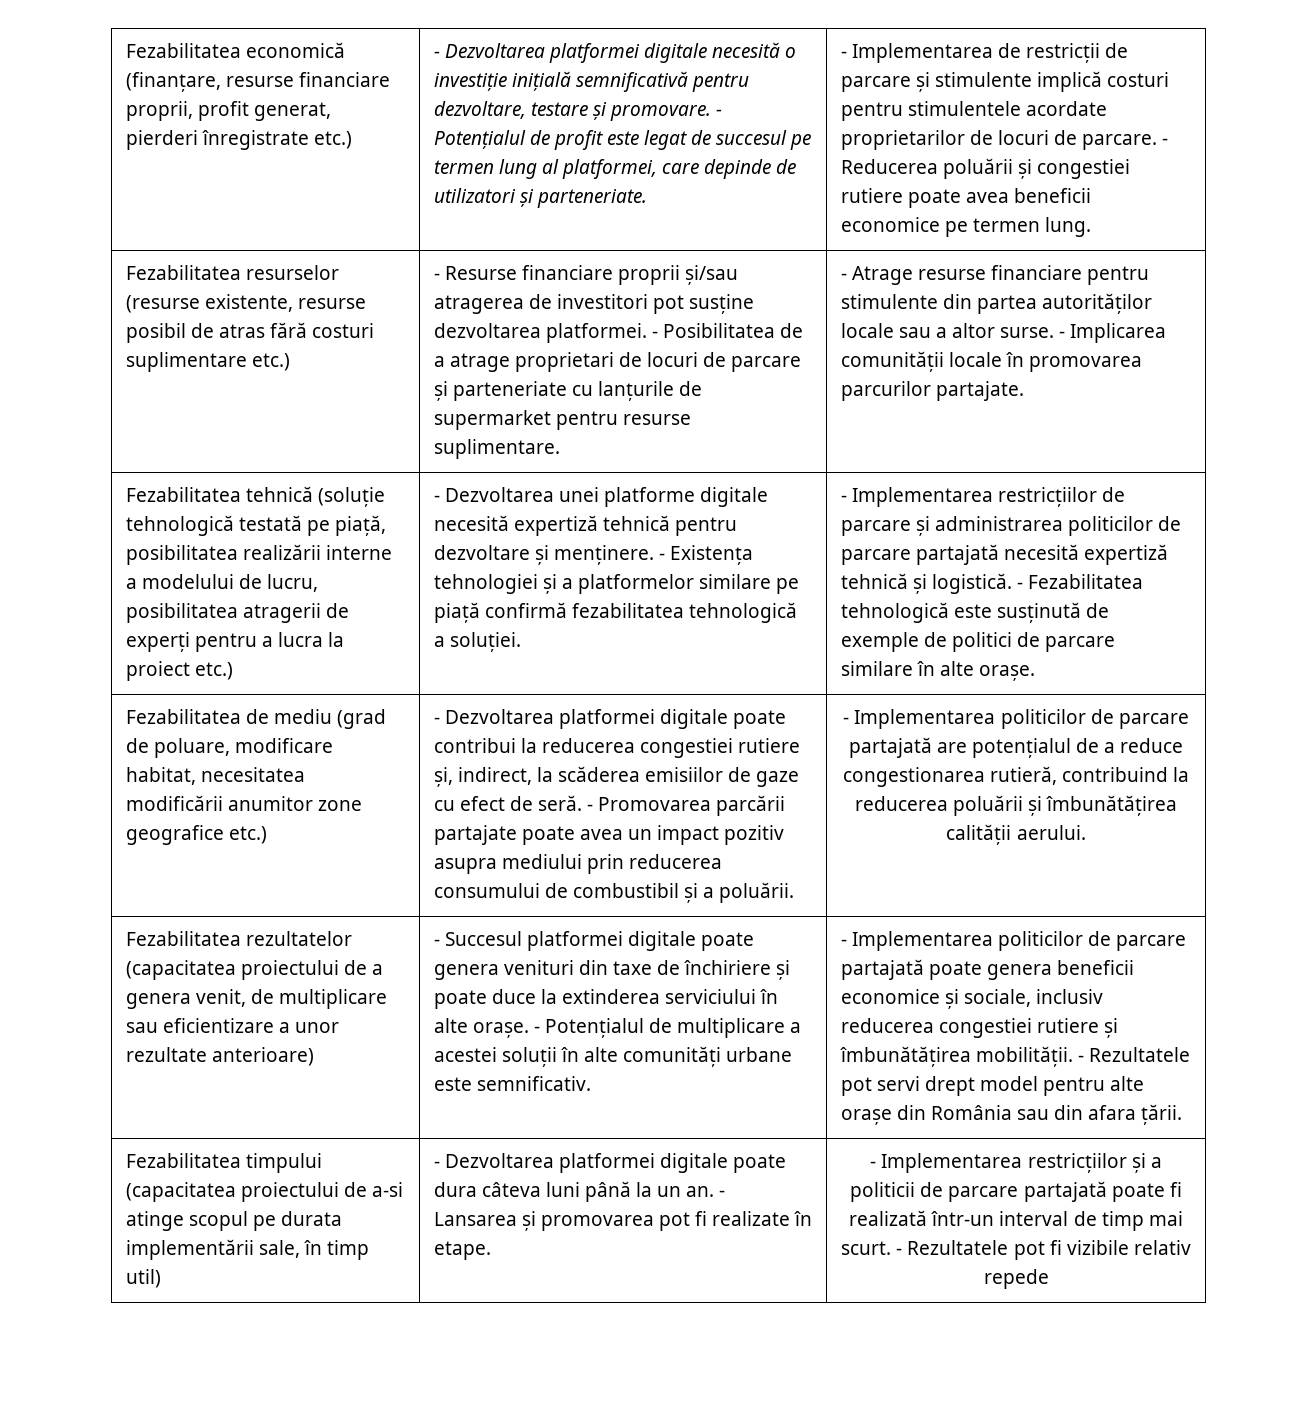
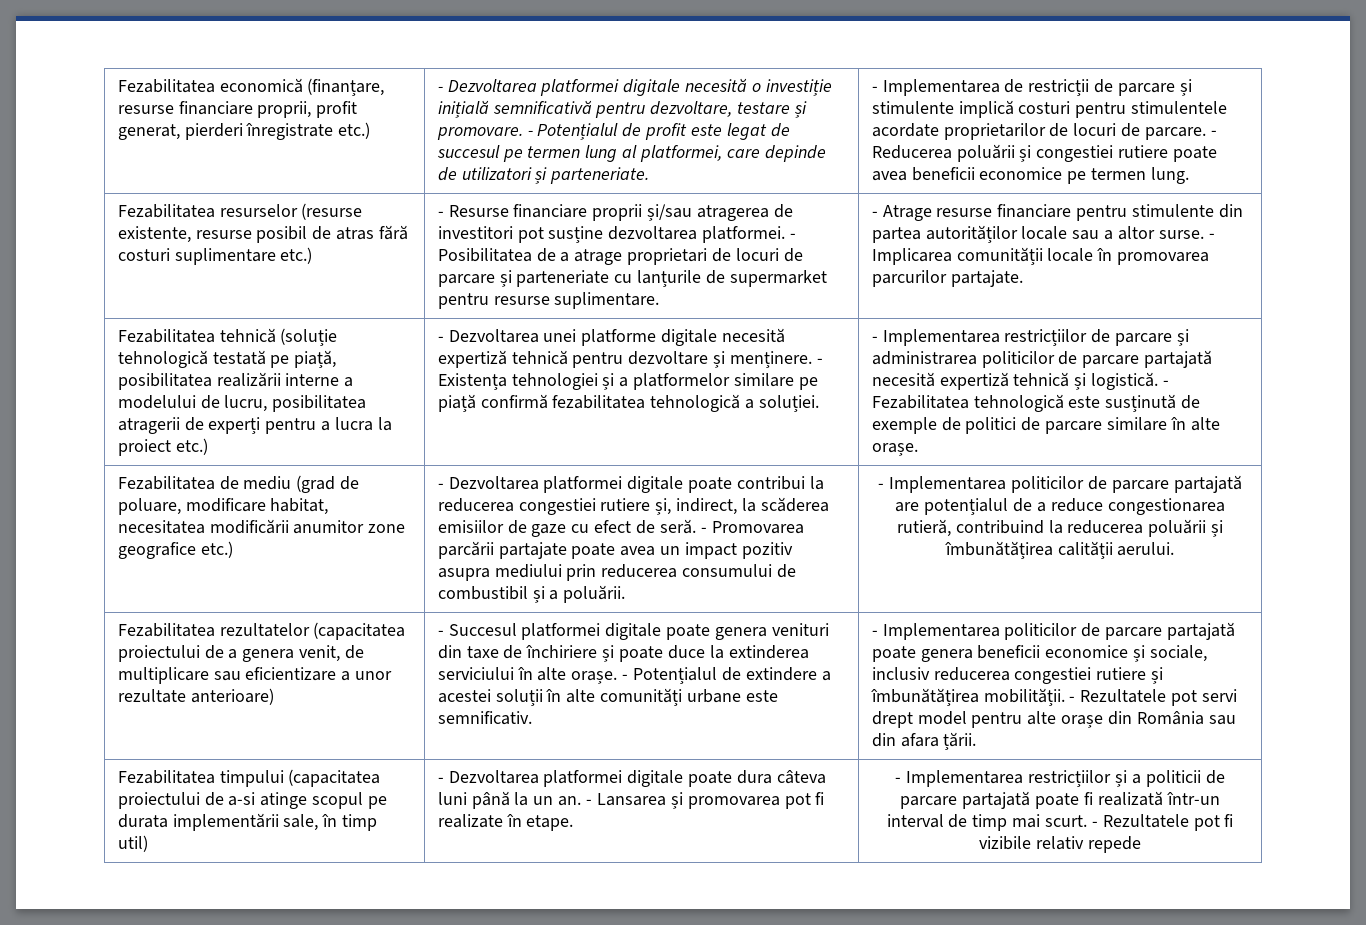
[677,1018,786,1038] multiplicare -> [745,667,817,681] extindere

